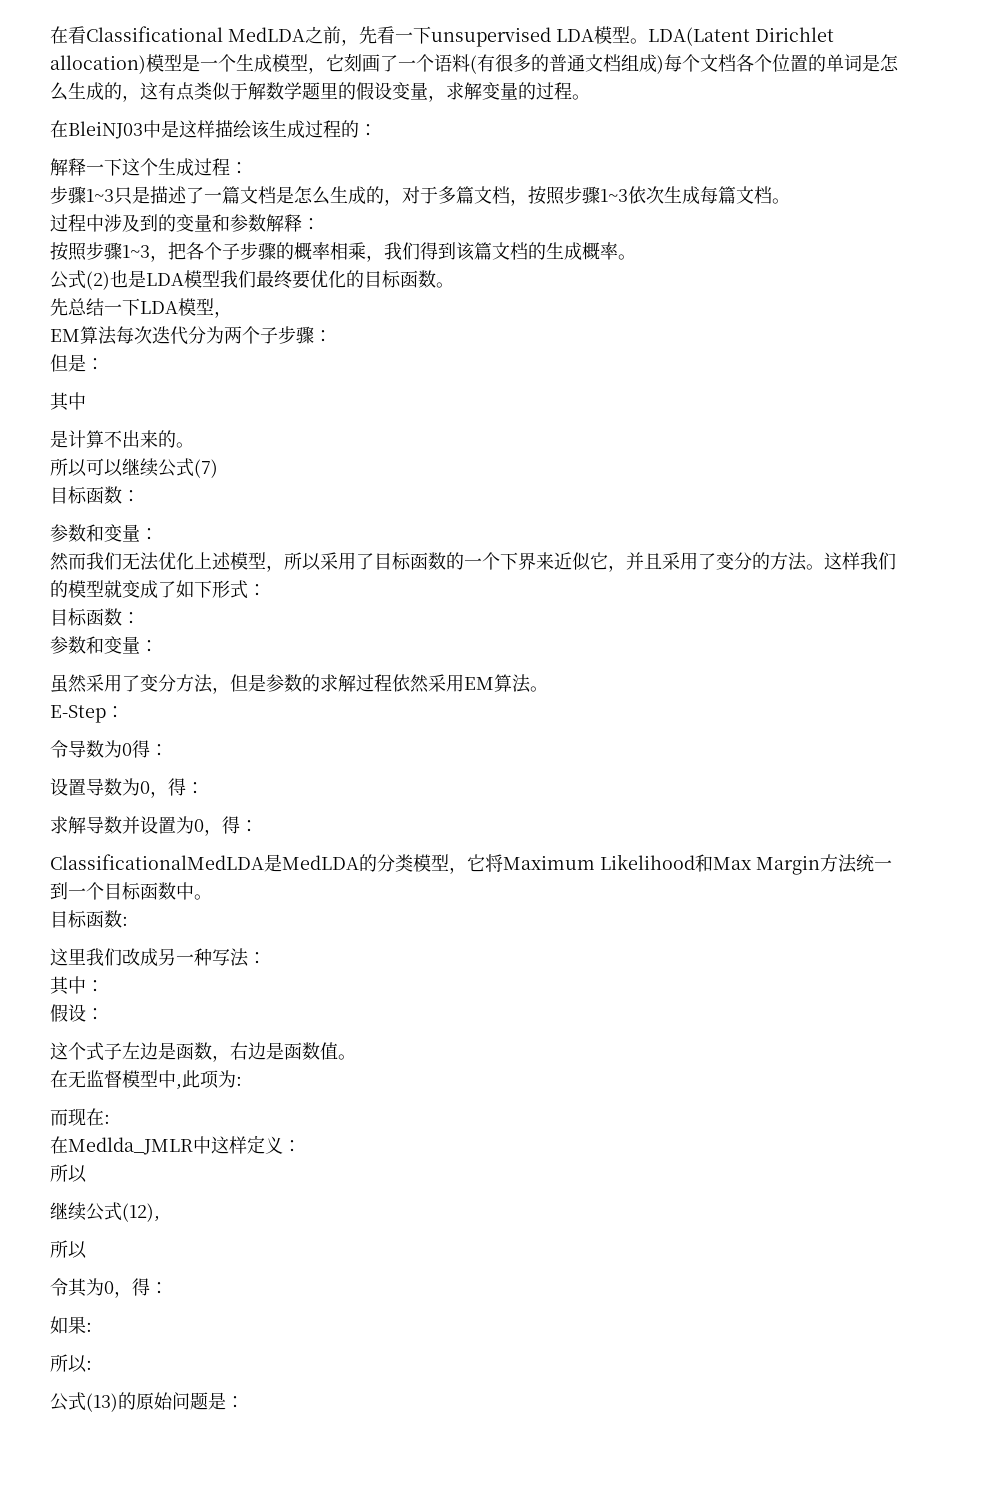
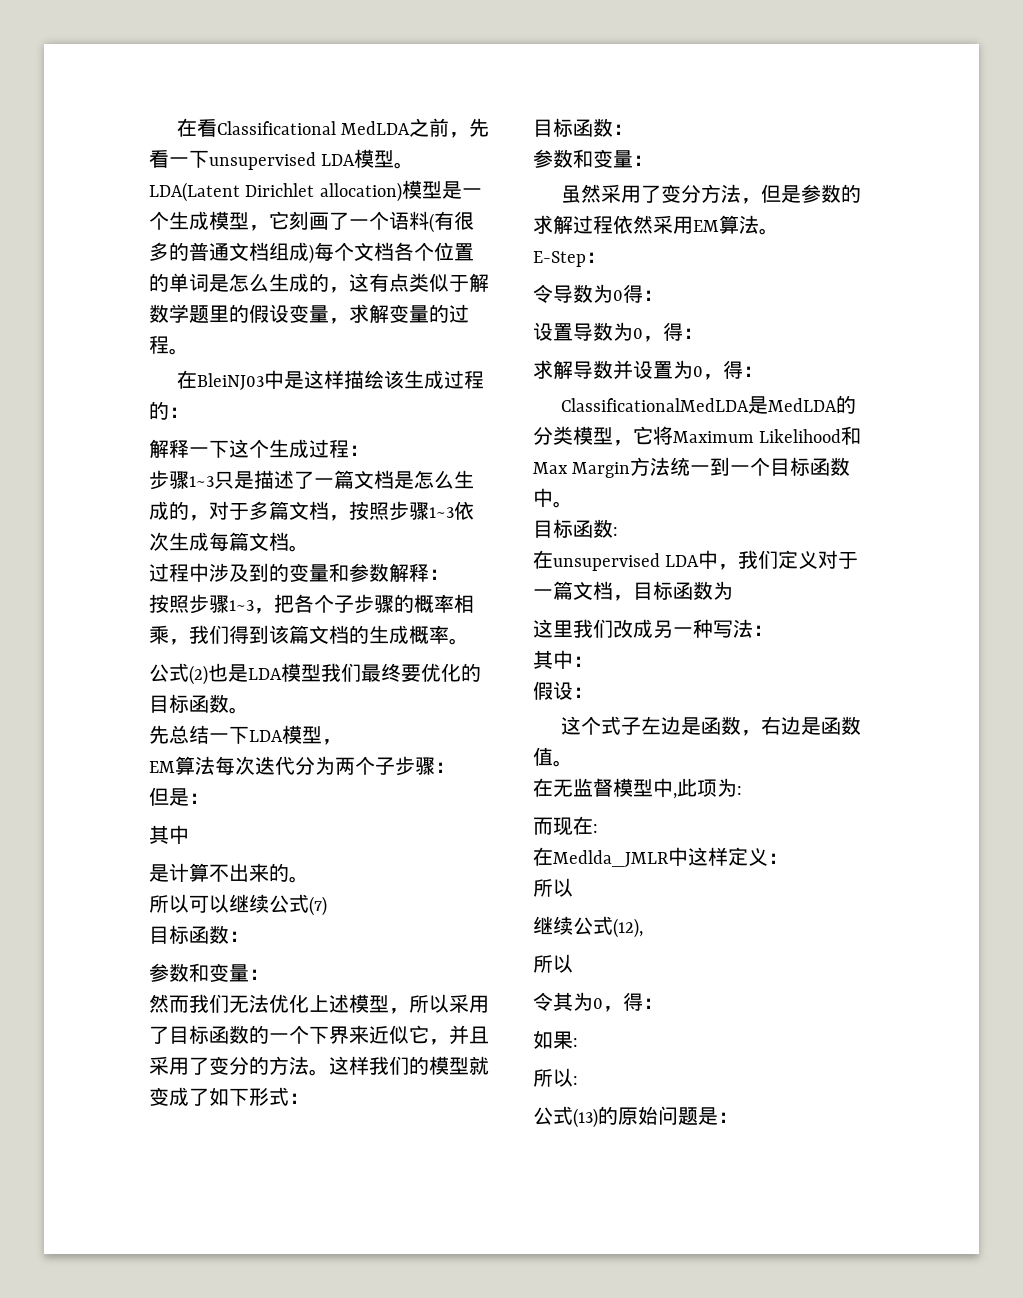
(128, 921) none -> [533,550,859,571] [533,581,733,601] // 在unsupervised LDA中，我们定义对于一篇文档，目标函数为

